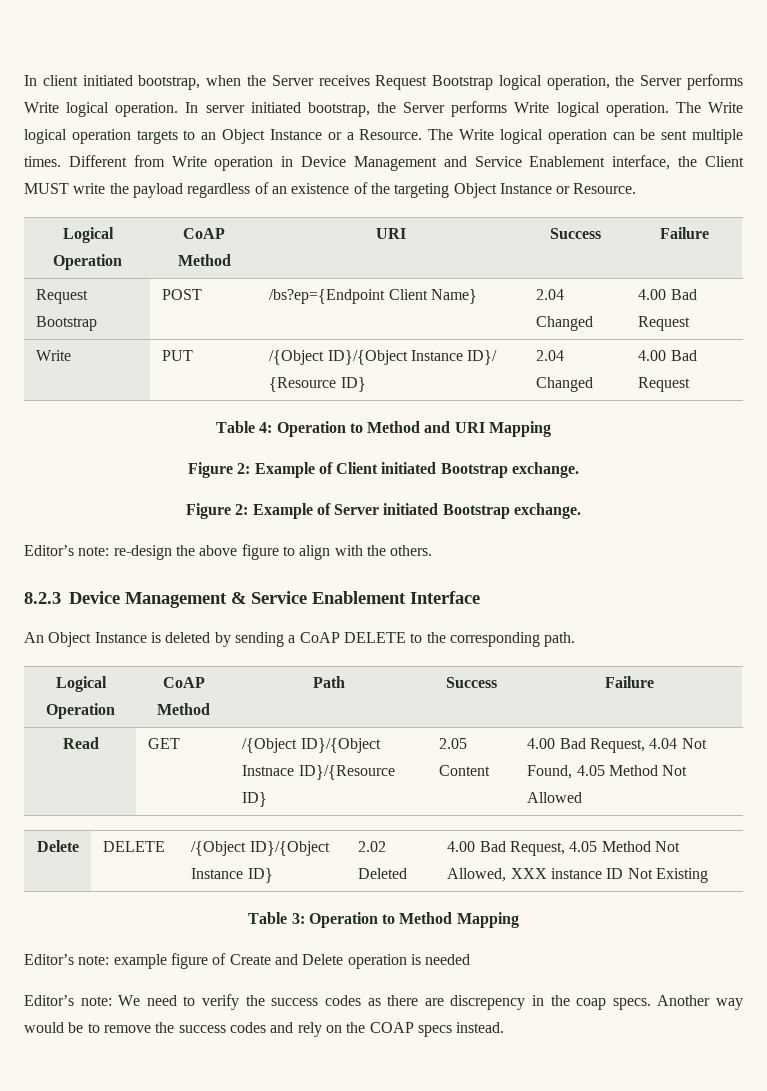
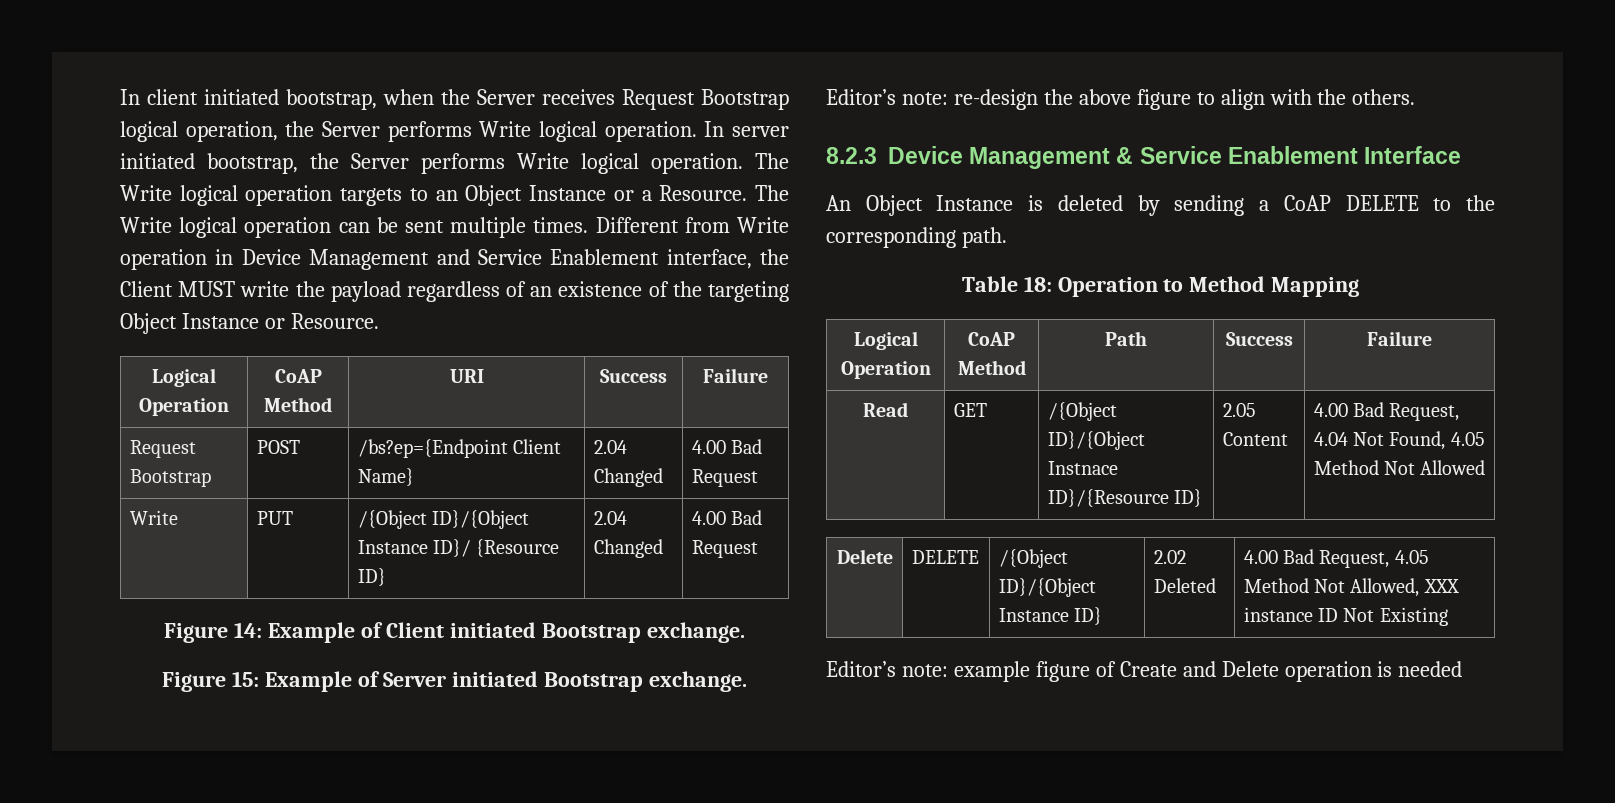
[215,421,552,437] [187,462,251,478] // Table 4: Operation to Method and URI Mapping // Figure 2: -> [164,622,263,643] // Figure 14:
[235,504,249,515] 2: -> [232,671,260,687] 15:
(576, 639) none -> [961,276,1360,297] // Table 18: Operation to Method Mapping
[248,912,519,928] // Table 3: Operation to Method Mapping -> (1448, 616) none
[24,994,743,1010] [24,1022,505,1037] // Editor’s note: We need to verify the success codes as there are discrepency in the coap specs. Another way would be to remove the success codes and rely on the COAP specs instead. -> (1463, 669) none

